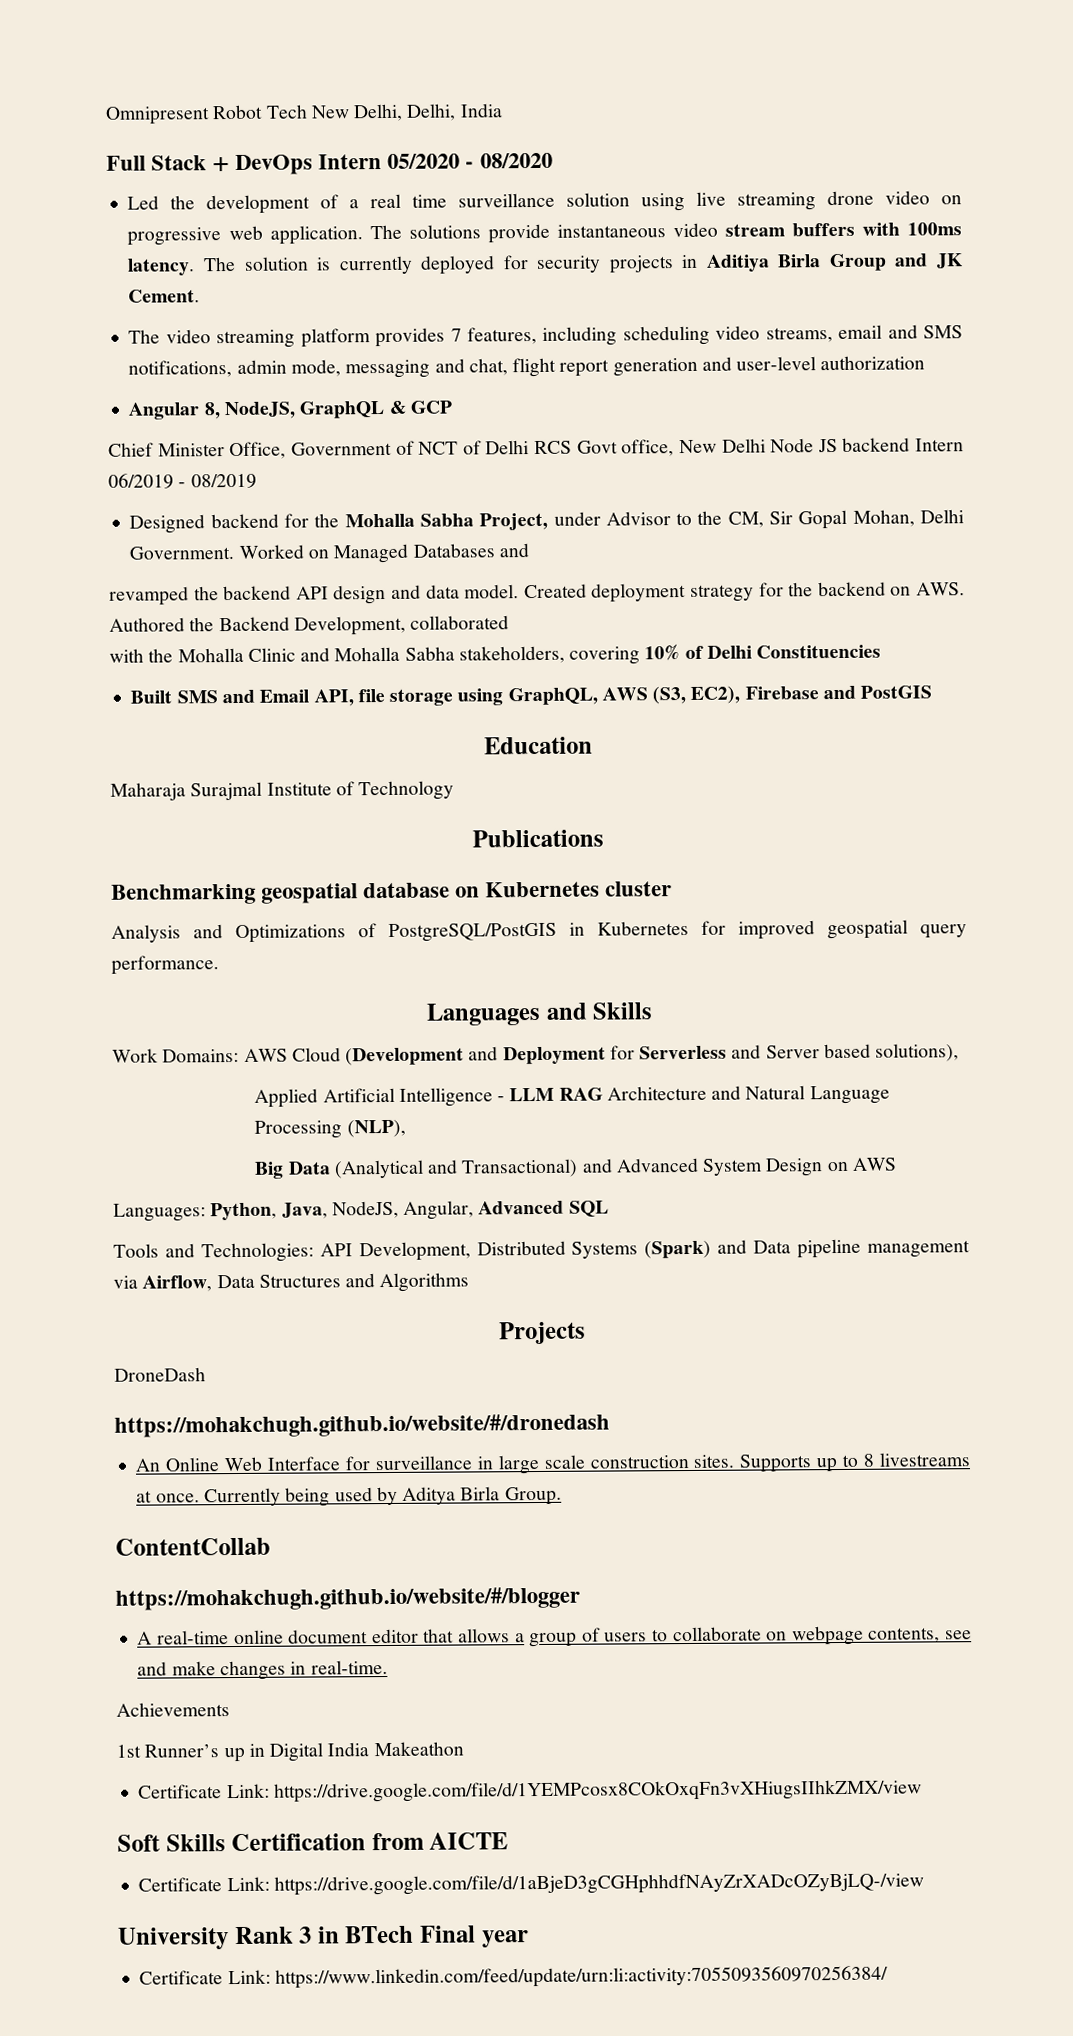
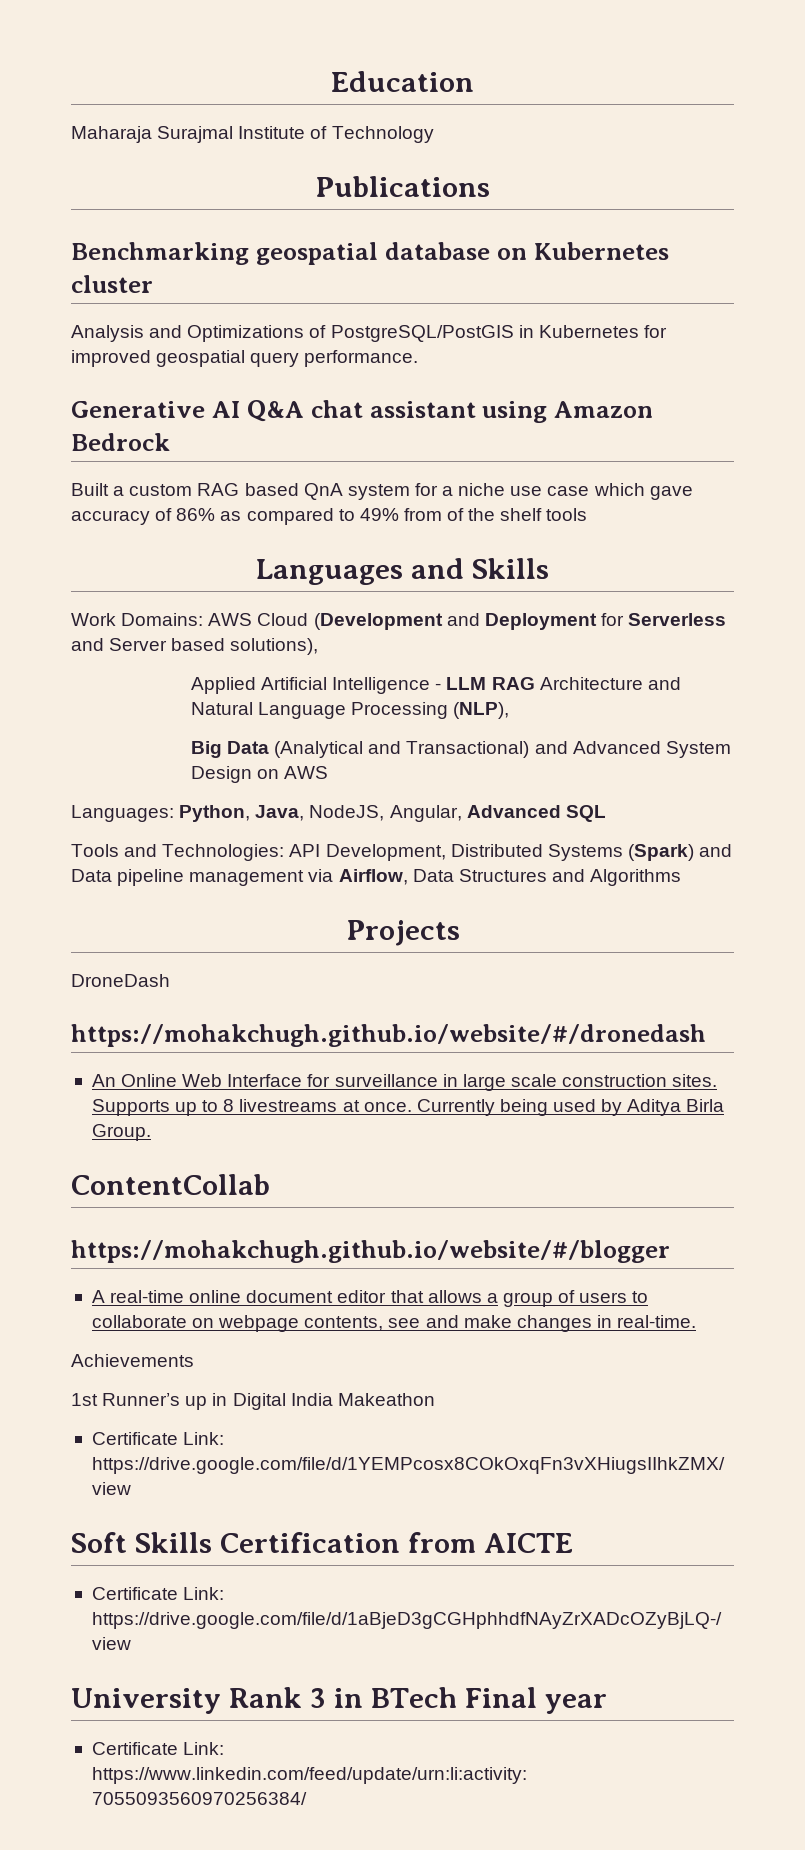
[105,103,503,125] [106,152,553,175] [127,190,963,215] [127,222,962,246] [127,253,963,276] [128,289,201,303] [128,324,964,349] [128,355,926,379] [128,400,452,420] [108,437,964,460] [108,473,257,489] [129,509,964,534] [129,543,529,564] [109,581,966,606] [109,615,510,636] [109,644,882,665] [130,685,933,707] Omnipresent Robot Tech New Delhi, Delhi, India // Full Stack + DevOps Intern 05/2020 - 08/2020 // Led the development of a real time surveillance solution using live streaming drone video on progressive web application. The solutions provide instantaneous video stream buffers with 100ms latency. The solution is currently deployed for security projects in Aditiya Birla Group and JK Cement. // The video streaming platform provides 7 features, including scheduling video streams, email and SMS notifications, admin mode, messaging and chat, flight report generation and user-level authorization // Angular 8, NodeJS, GraphQL & GCP // Chief Minister Office, Government of NCT of Delhi RCS Govt office, New Delhi Node JS backend Intern 06/2019 - 08/2019 // Designed backend for the Mohalla Sabha Project, under Advisor to the CM, Sir Gopal Mohan, Delhi Government. Worked on Managed Databases and // revamped the backend API design and data model. Created deployment strategy for the backend on AWS. Authored the Backend Development, collaborated // with the Mohalla Clinic and Mohalla Sabha stakeholders, covering 10% of Delhi Constituencies // Built SMS and Email API, file storage using GraphQL, AWS (S3, EC2), Firebase and PostGIS // -> (331, 81) none
(219, 965) none -> [71,400,654,423] [71,433,170,451] [71,483,693,500] [71,508,588,525] // Generative AI Q&A chat assistant using Amazon Bedrock // Built a custom RAG based QnA system for a niche use case which gave accuracy of 86% as compared to 49% from of the shelf tools

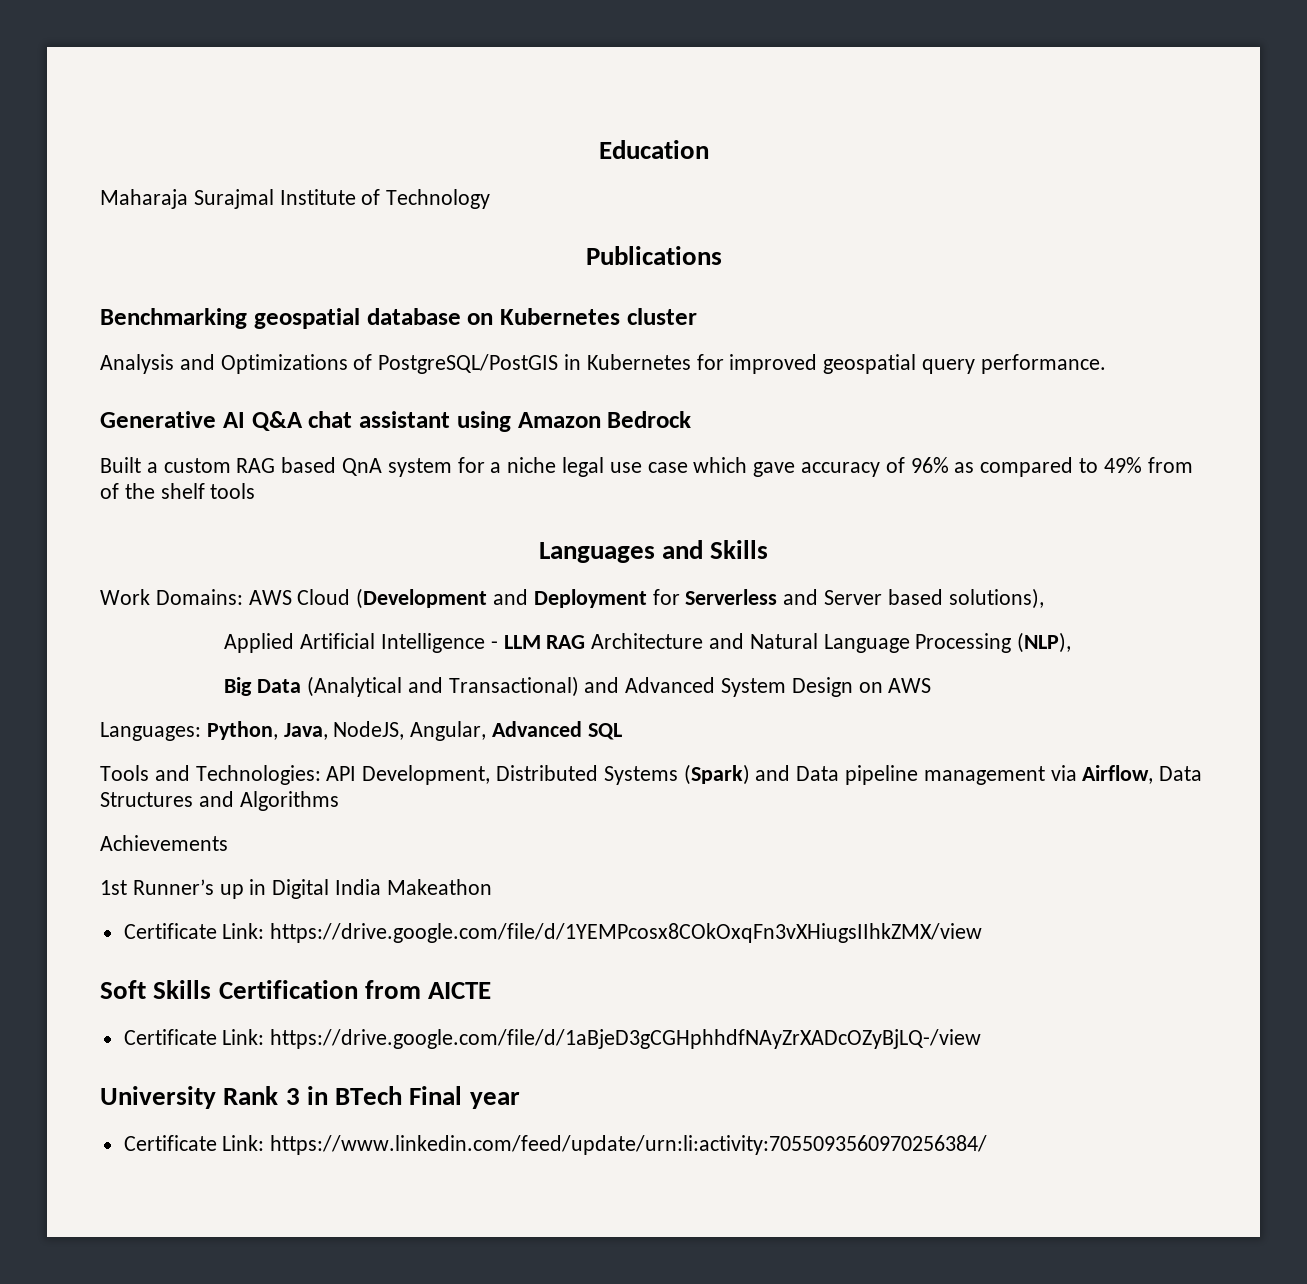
(506, 489) none -> [562,457,605,477] legal
[176,508,216,521] 86% -> [910,457,949,473] 96%
[345,920,460,946] [71,974,170,987] [71,1024,706,1047] [91,1074,718,1091] [91,1099,725,1116] [91,1124,151,1141] [71,1174,270,1195] [71,1240,670,1263] [91,1290,649,1307] [91,1315,697,1332] // Projects // DroneDash // https://mohakchugh.github.io/website/#/dronedash // An Online Web Interface for surveillance in large scale construction sites. Supports up to 8 livestreams at once. Currently being used by Aditya Birla Group. // ContentCollab // https://mohakchugh.github.io/website/#/blogger // A real-time online document editor that allows a group of users to collaborate on webpage contents, see and make changes in real-time. -> (339, 801) none

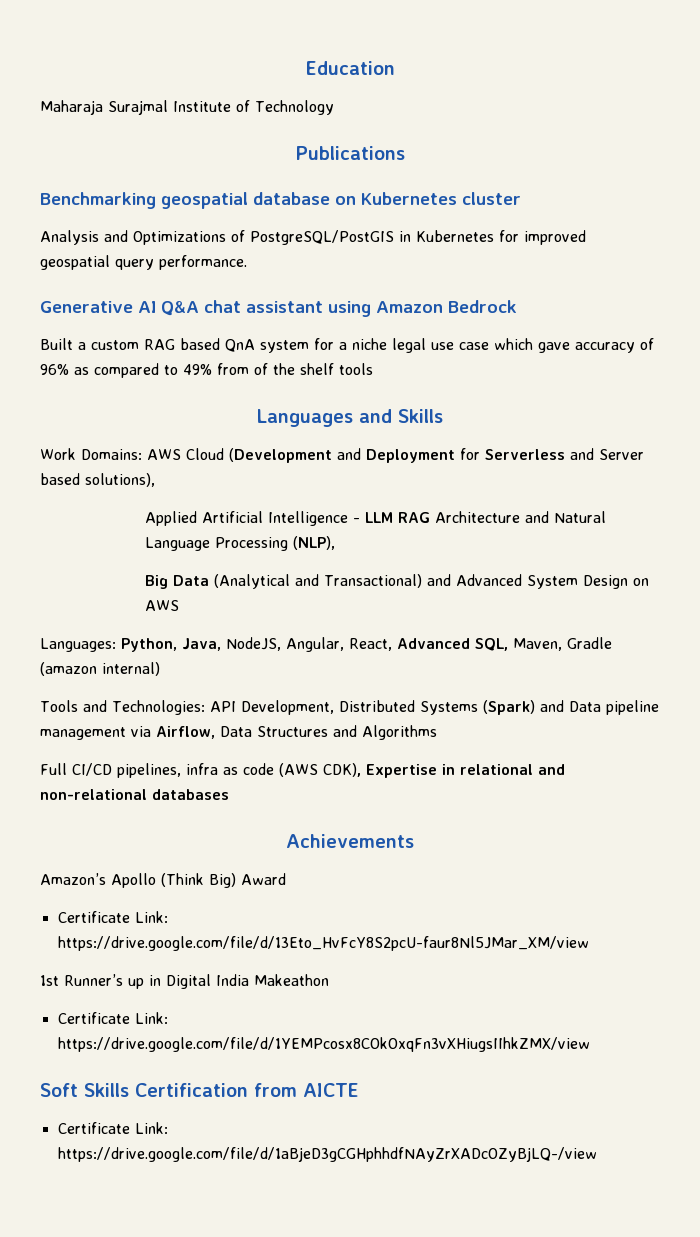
[492,721,622,740] Advanced SQL -> [349,637,612,651] [40,662,160,676] React, Advanced SQL, Maven, Gradle (amazon internal)
[100,835,228,851] Achievements -> [40,763,565,778] [40,789,229,800] [286,834,414,848] [40,873,286,888] [57,911,168,923] [57,936,589,951] Full CI/CD pipelines, infra as code (AWS CDK), Expertise in relational and non-relational databases // Achievements // Amazon’s Apollo (Think Big) Award // Certificate Link: https://drive.google.com/file/d/13Eto_HvFcY8S2pcU-faur8Nl5JMar_XM/view
[100,1086,520,1109] [123,1135,988,1155] // University Rank 3 in BTech Final year // Certificate Link: https://www.linkedin.com/feed/update/urn:li:activity:7055093560970256384/ -> (597, 1154) none

